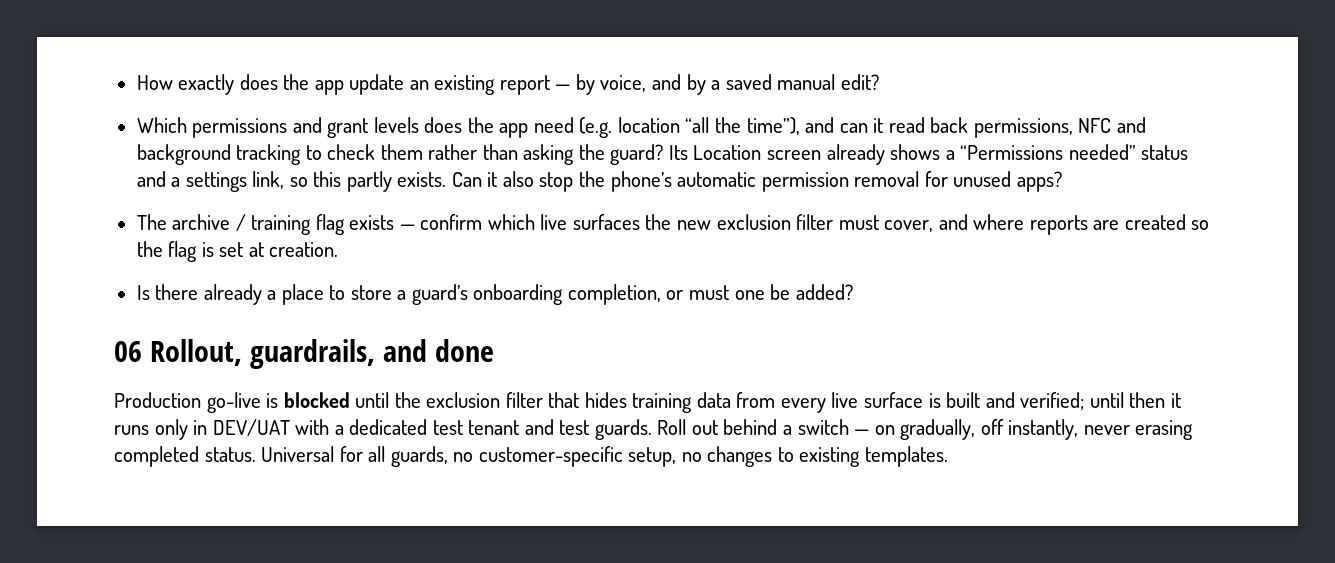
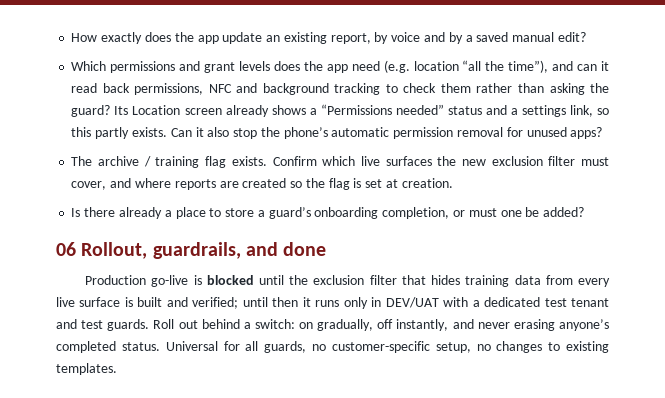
[499,74,647,95] report — by voice, -> [330,32,421,44] report, by voice
[349,214,483,230] exists — confirm -> [231,156,317,166] exists. Confirm
[797,419,870,435] switch — -> [254,319,295,329] switch:
(1079, 429) none -> [452,319,474,329] and
(1194, 430) none -> [558,319,609,331] anyone’s

